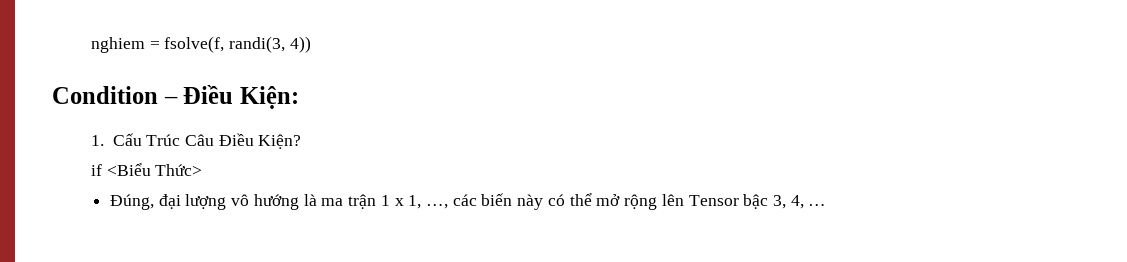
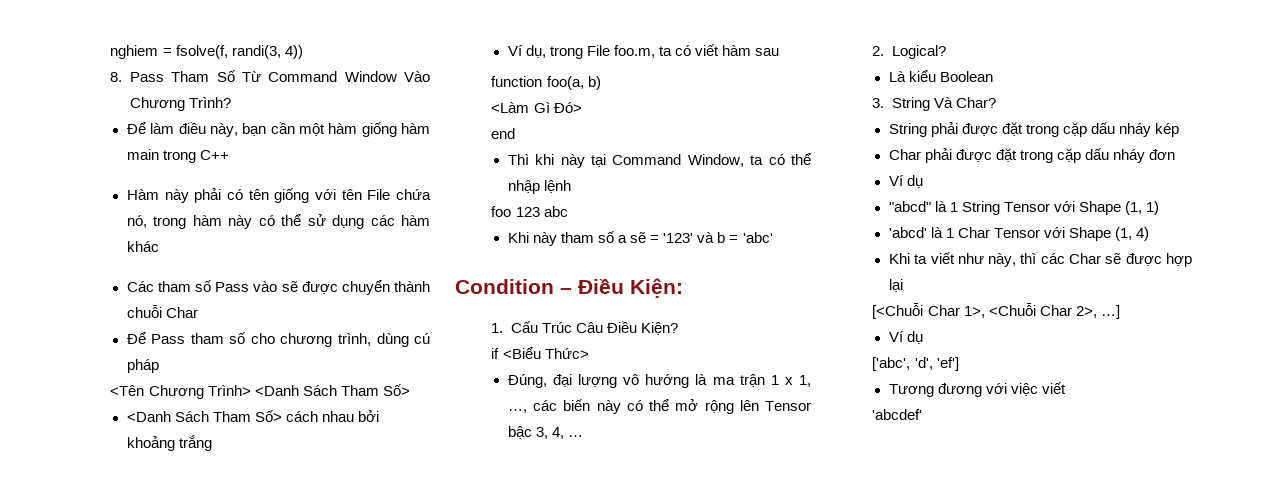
(311, 44) none -> [110,70,430,82] [129,97,232,111] [126,122,430,137] [126,149,230,163] [126,188,432,203] [126,214,431,229] [126,241,159,252] [126,280,430,295] [126,305,199,318] [126,332,430,347] [126,359,159,373] [110,384,410,399] [126,410,380,422] [126,435,213,451] [507,44,780,59] [491,76,601,90] [491,102,582,113] [491,128,516,139] [507,153,811,168] [507,180,572,194] [491,206,568,217] [507,231,773,246] // 8. Pass Tham Số Từ Command Window Vào Chương Trình? // Để làm điều này, bạn cần một hàm giống hàm main trong C++ // Hàm này phải có tên giống với tên File chứa nó, trong hàm này có thể sử dụng các hàm khác // Các tham số Pass vào sẽ được chuyển thành chuỗi Char // Để Pass tham số cho chương trình, dùng cú pháp // <Tên Chương Trình> <Danh Sách Tham Số> // <Danh Sách Tham Số> cách nhau bởi khoảng trắng // Ví dụ, trong File foo.m, ta có viết hàm sau // function foo(a, b) // <Làm Gì Đó> // end // Thì khi này tại Command Window, ta có thể nhập lệnh // foo 123 abc // Khi này tham số a sẽ = '123' và b = 'abc'
(827, 205) none -> [872,45,946,59] [888,70,994,82] [872,97,997,111] [888,122,1180,137] [888,148,1176,163] [888,175,924,188] [888,201,1160,215] [888,227,1150,241] [888,252,1192,267] [888,279,903,292] [872,303,1120,319] [888,331,924,344] [872,357,959,371] [888,382,1067,397] [872,409,923,420] // 2. Logical? // Là kiểu Boolean // 3. String Và Char? // String phải được đặt trong cặp dấu nháy kép // Char phải được đặt trong cặp dấu nháy đơn // Ví dụ // "abcd" là 1 String Tensor với Shape (1, 1) // 'abcd' là 1 Char Tensor với Shape (1, 4) // Khi ta viết như này, thì các Char sẽ được hợp lại // [<Chuỗi Char 1>, <Chuỗi Char 2>, …] // Ví dụ // ['abc', 'd', 'ef'] // Tương đương với việc viết // 'abcdef'

